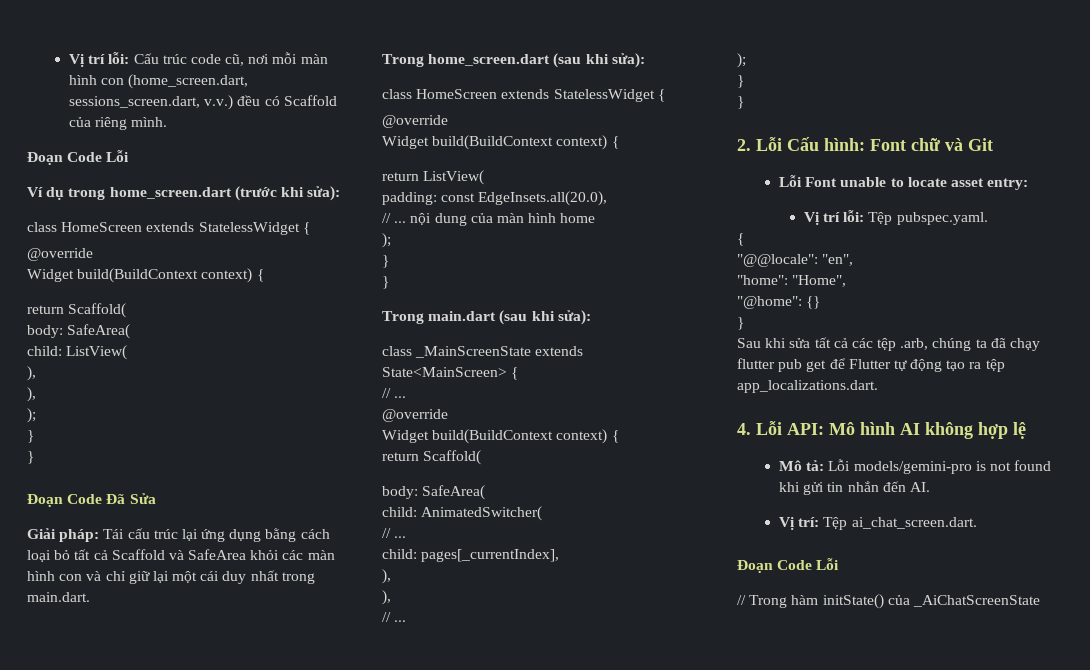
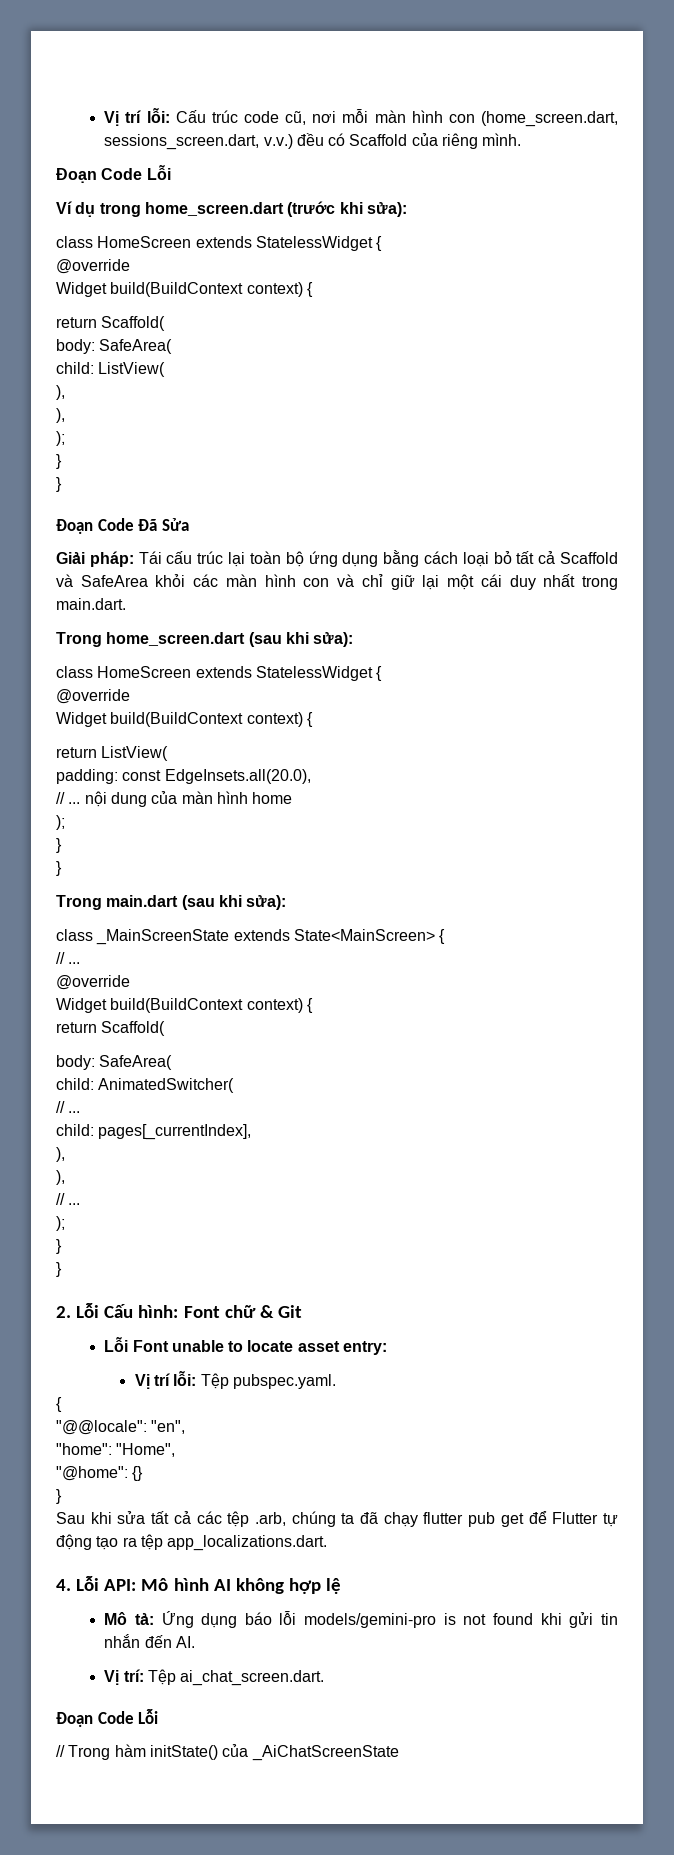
(198, 535) none -> [249,551,304,567] toàn bộ
[945,138,963,151] và -> [259,1305,274,1318] &
[828,459,851,471] Lỗi -> [161,1611,297,1628] Ứng dụng báo lỗi

